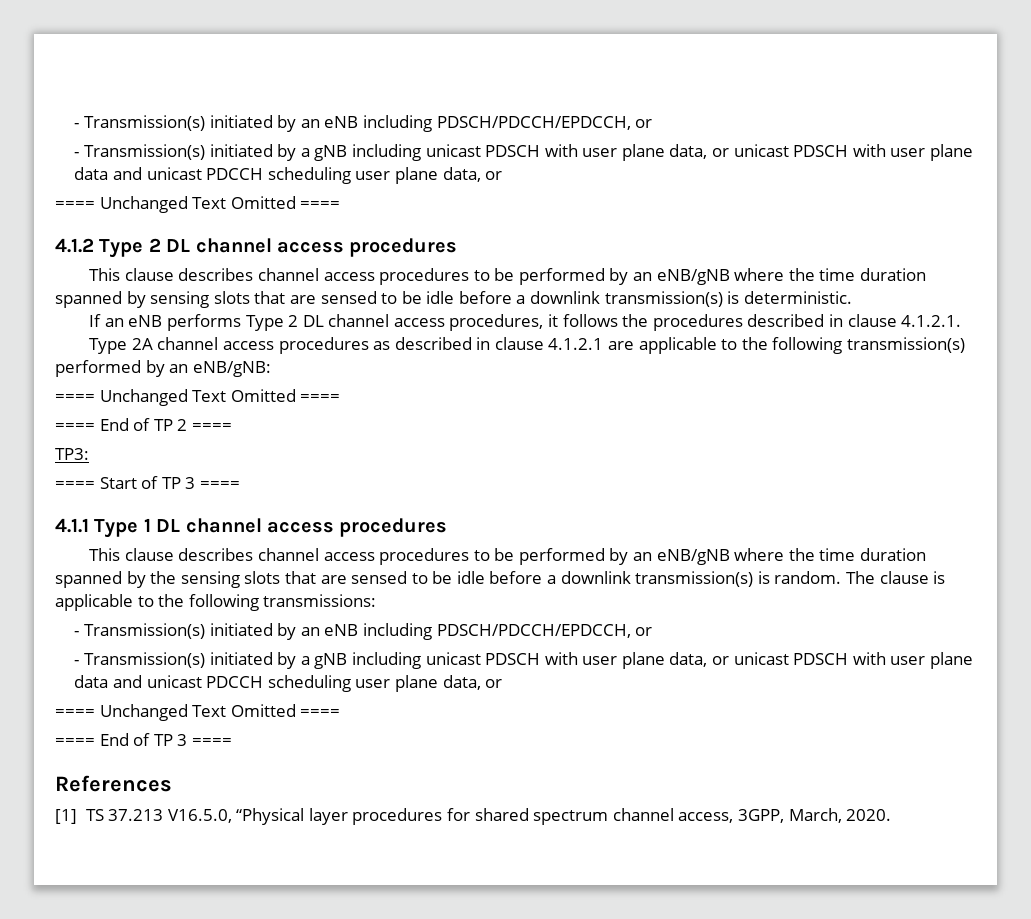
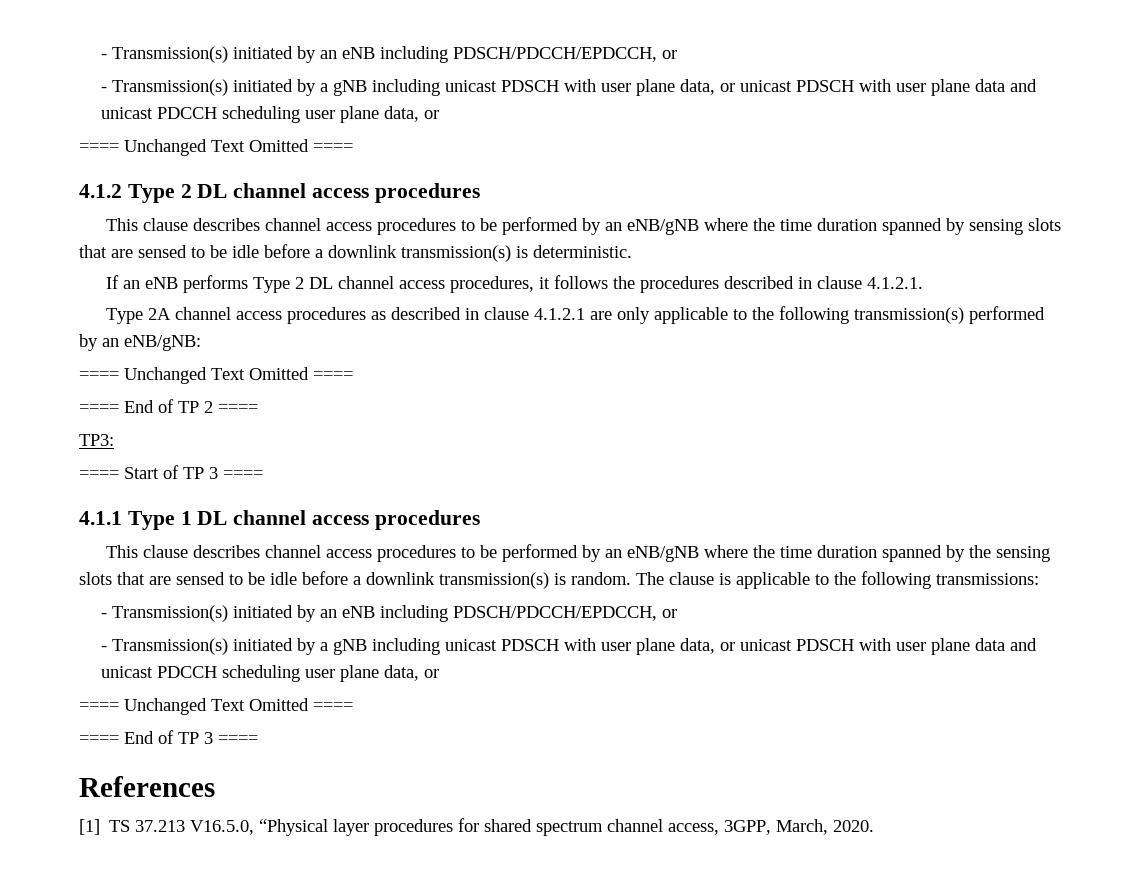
(635, 345) none -> [617,307,651,324] only

